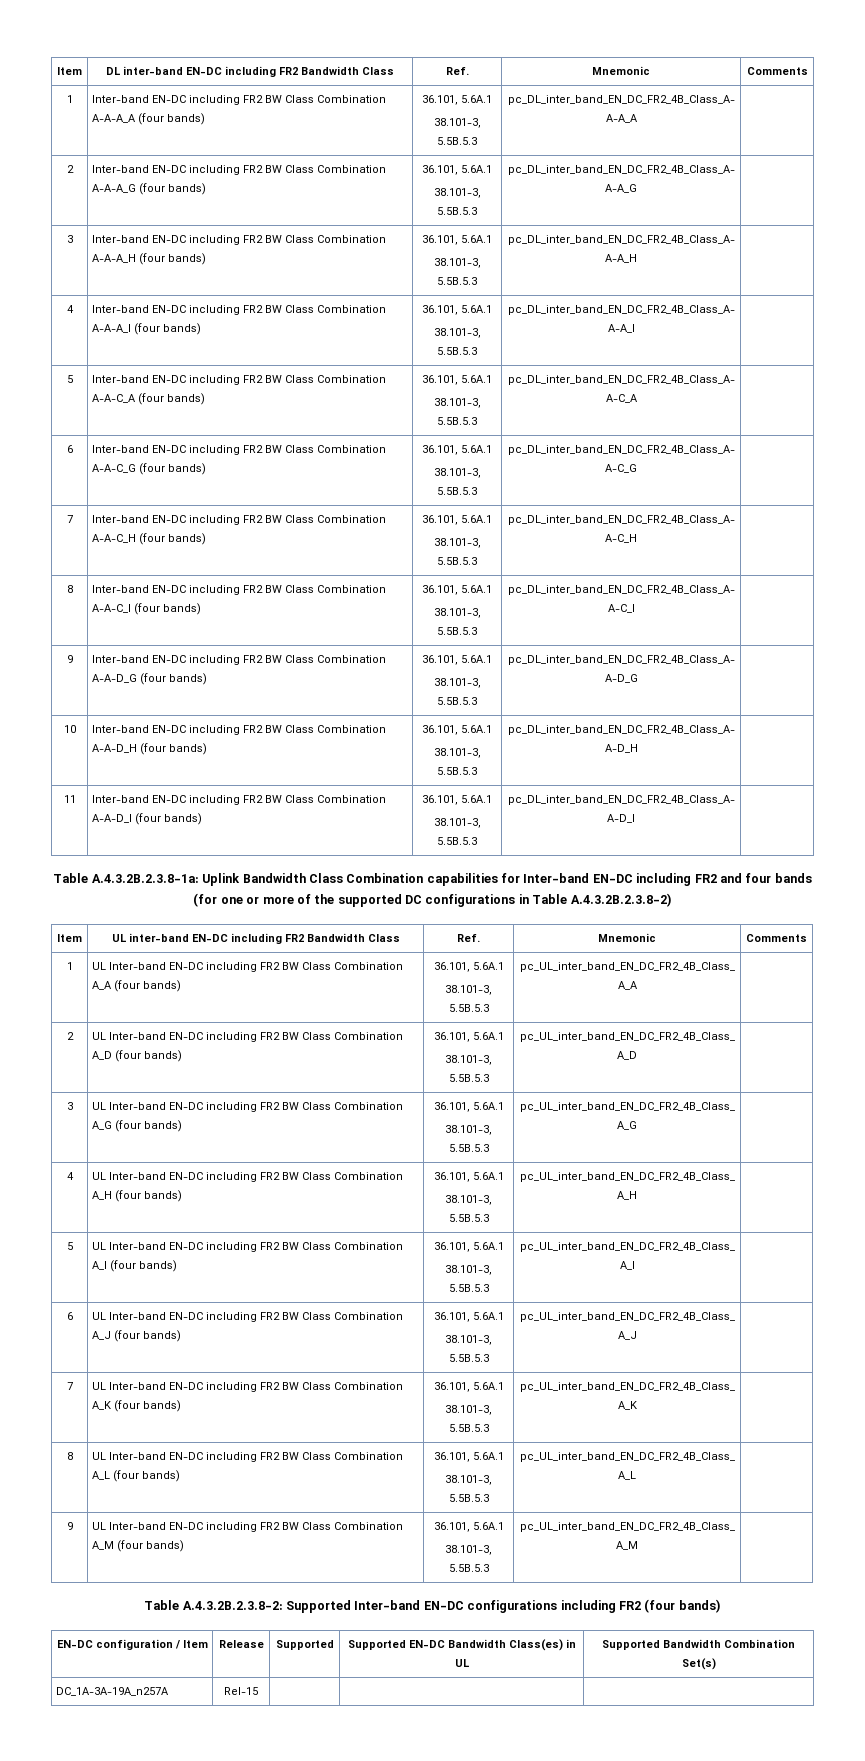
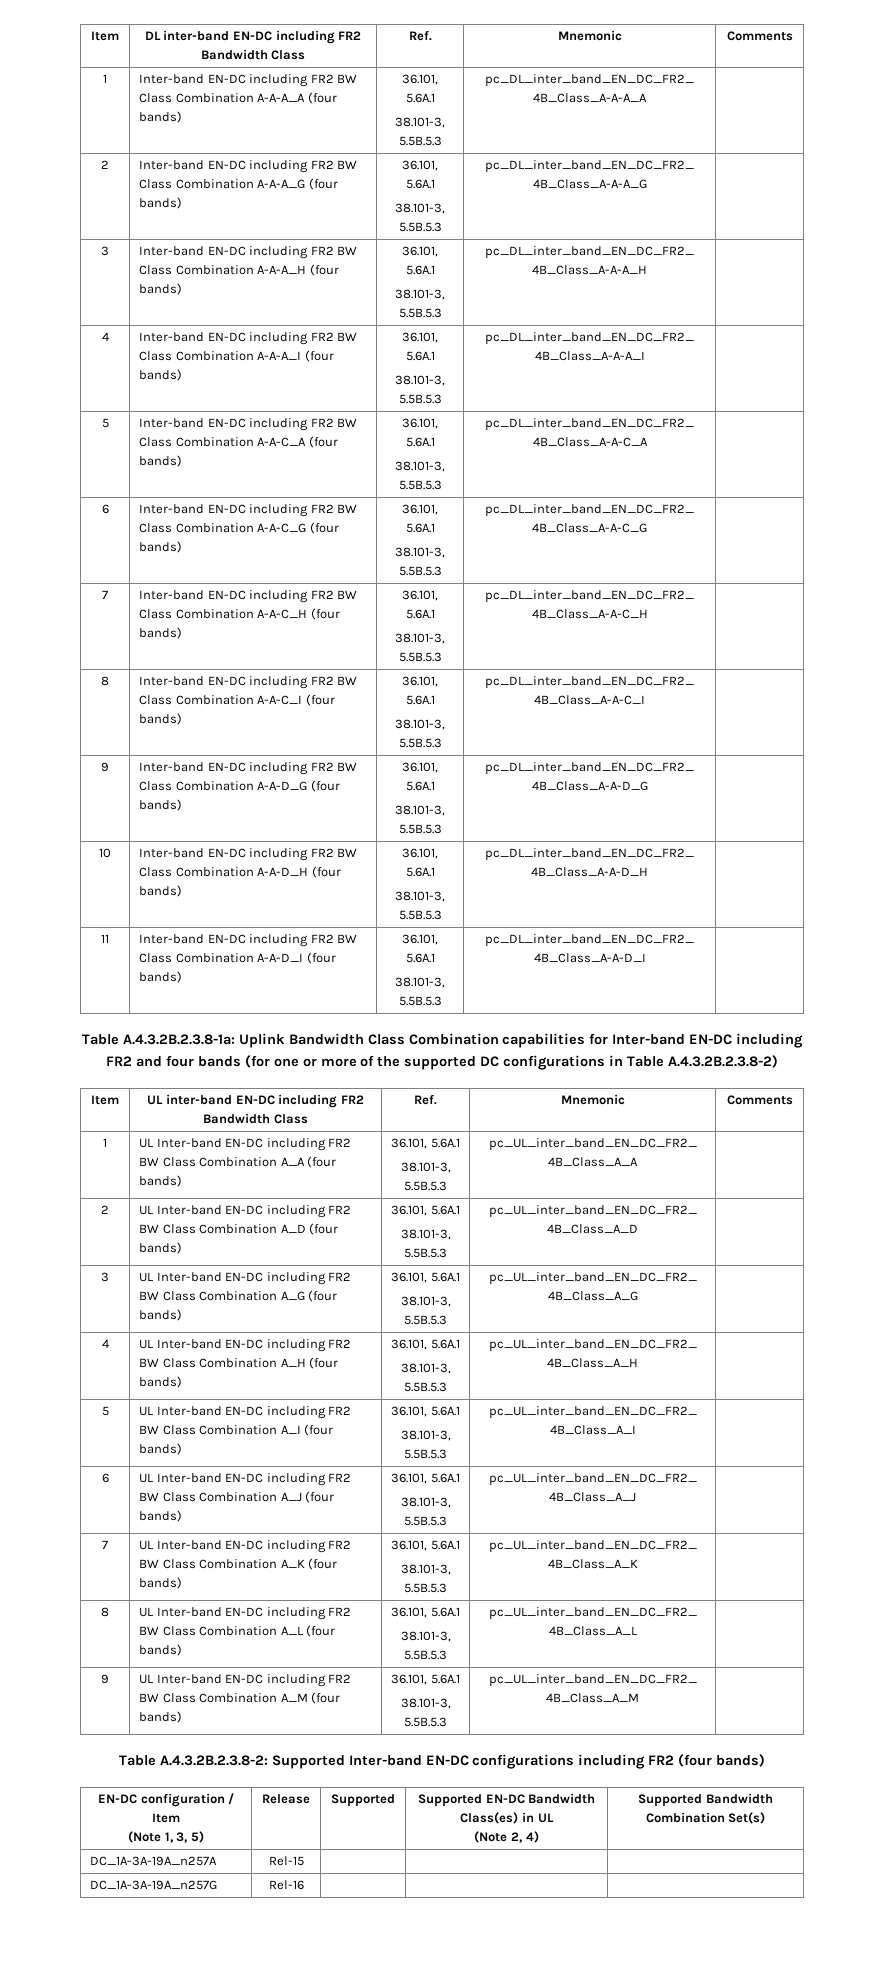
(208, 1644) none -> [128,1831,204,1843] // (Note 1, 3, 5)
(469, 1663) none -> [474,1831,539,1843] // (Note 2, 4)
(258, 1691) none -> [90,1880,218,1890] [268,1880,304,1890] // DC_1A-3A-19A_n257G | Rel-16 | | |

